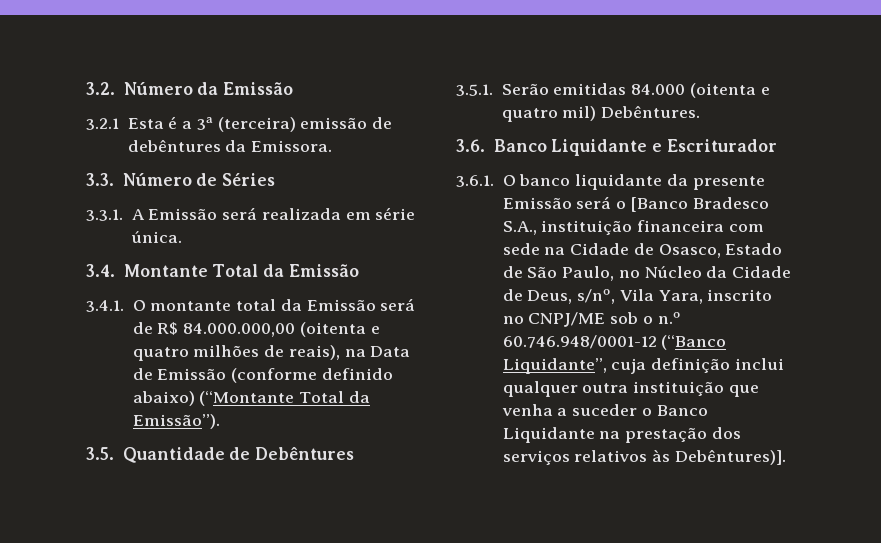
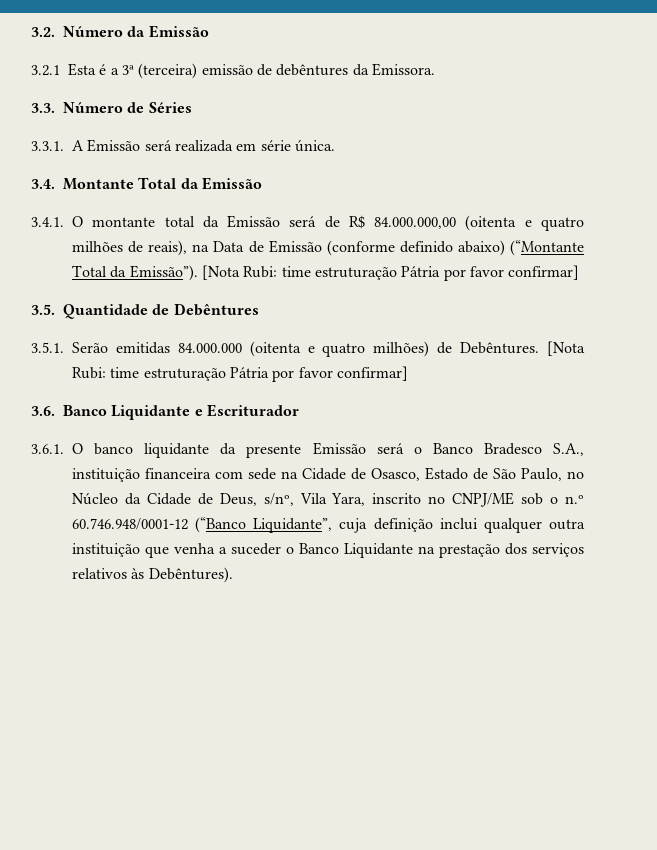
(220, 421) none -> [201,265,580,281] [Nota Rubi: time estruturação Pátria por favor confirmar]
[631,83,770,98] [501,106,597,122] 84.000 (oitenta e quatro mil) -> [177,341,453,357] 84.000.000 (oitenta e quatro milhões) de
(701, 111) none -> [547,341,586,356] [72,366,408,382] [Nota Rubi: time estruturação Pátria por favor confirmar]
[630,197,688,212] [Banco -> [432,443,473,454] Banco
[674,449,786,465] Debêntures)]. -> [148,567,233,583] Debêntures).

